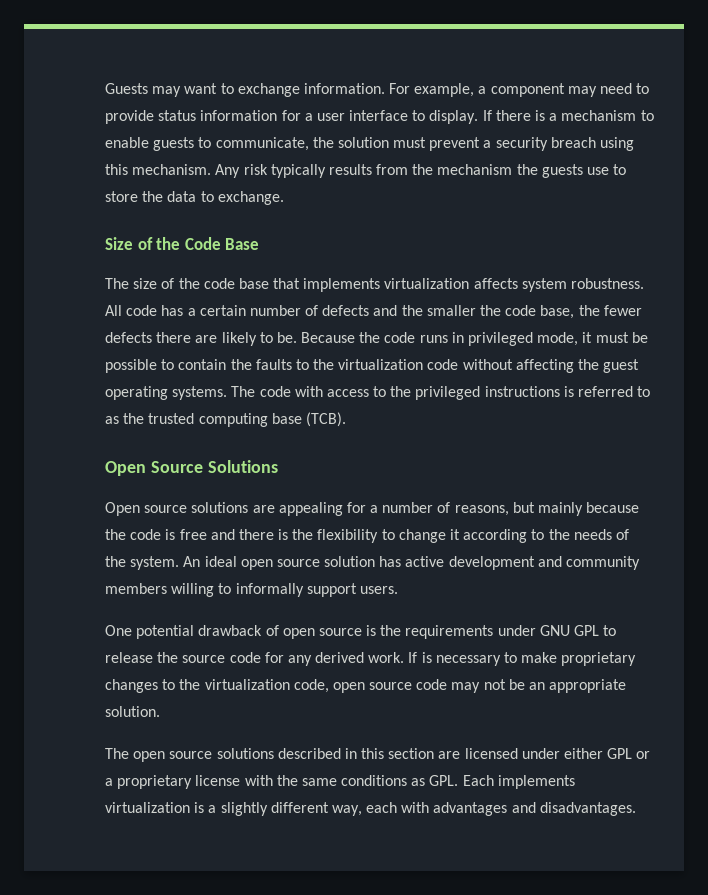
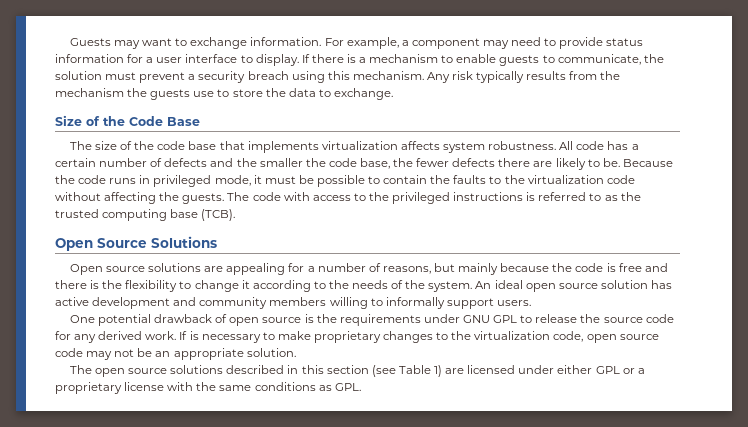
[603,359,640,373] [105,386,228,400] guest operating systems. -> [182,193,225,204] guests.
(435, 753) none -> [371,365,443,377] (see Table 1)
[462,775,575,789] [105,802,636,816] Each implements virtualization is a slightly different way, each with advantages and disadvantages. -> (361, 387) none

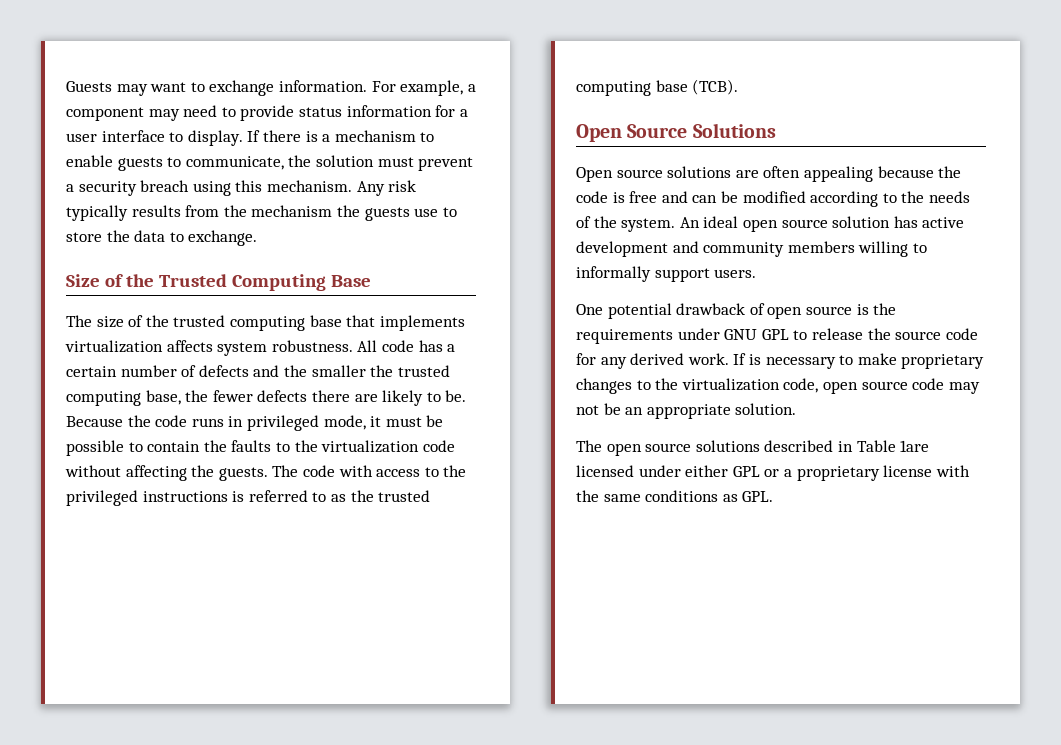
[129,116,163,126] Code -> [158,274,326,291] Trusted Computing
[157,141,186,150] code -> [173,315,305,331] trusted computing
[328,158,357,167] code -> [397,365,450,377] [66,391,141,406] trusted computing
[226,263,499,275] appealing for a number of reasons, but mainly -> [763,166,873,182] often appealing
[55,280,250,292] there is the flexibility to change it -> [692,191,806,203] can be modified
[301,365,465,377] this section (see Table 1) are -> [856,440,930,452] Table 1are

